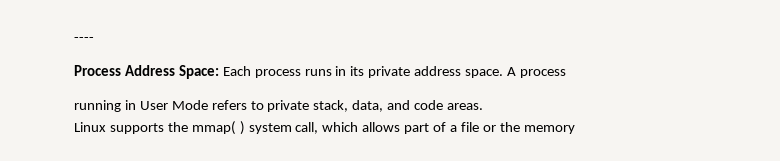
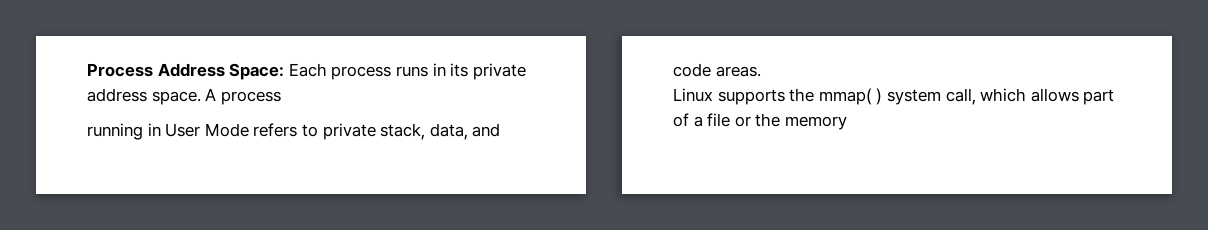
[74,37,94,42] ---- // -> (87, 70) none

